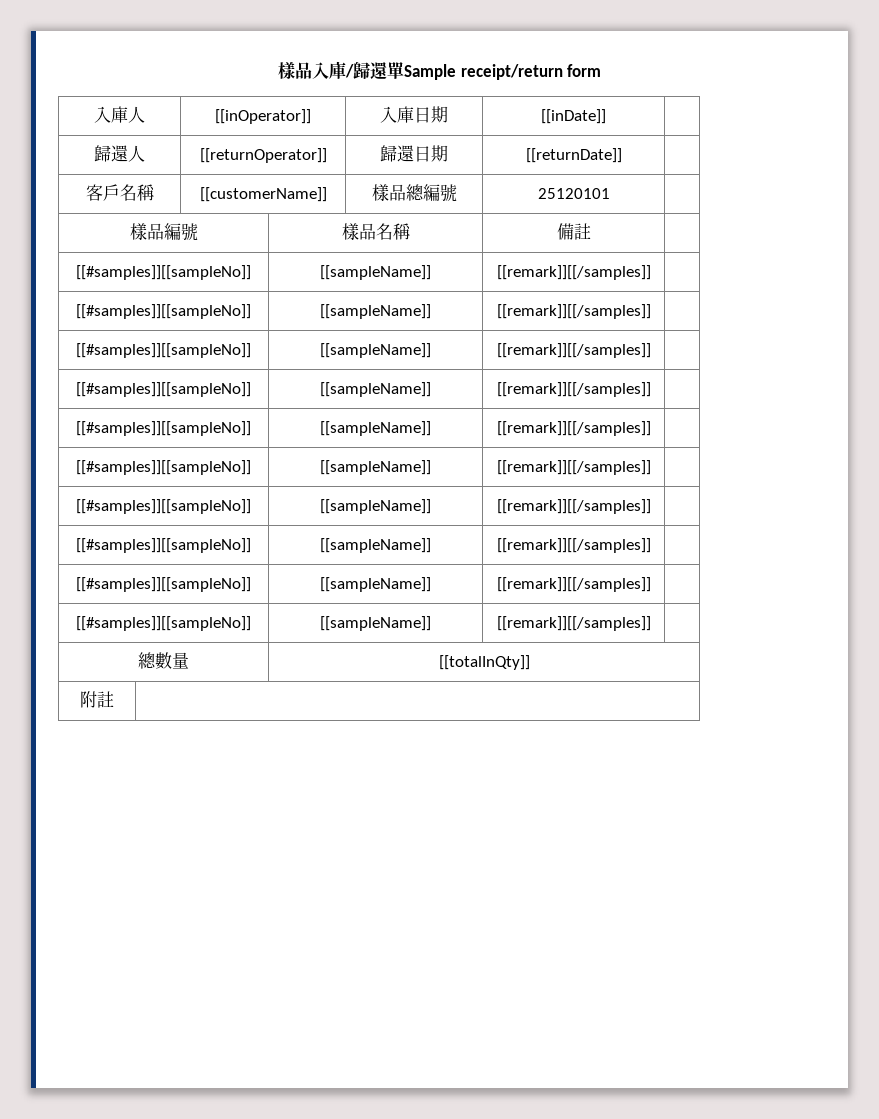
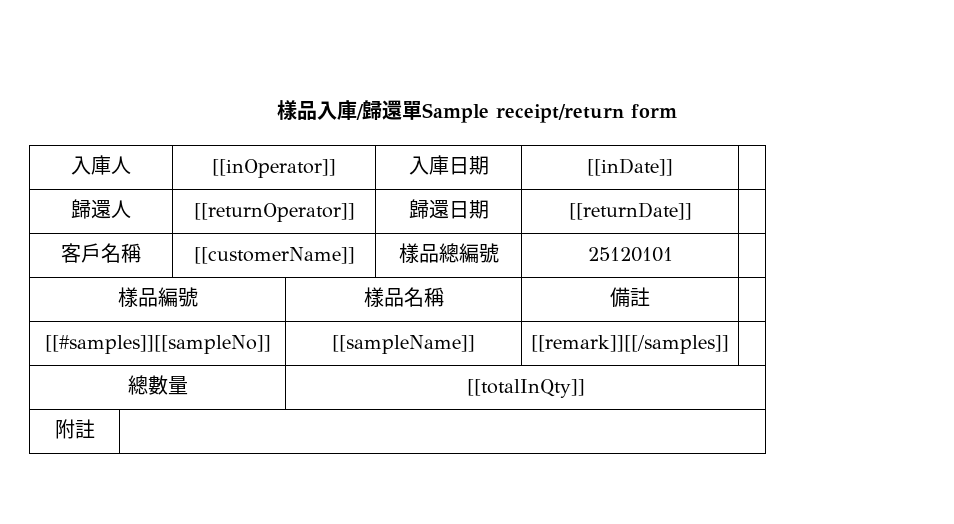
[76,304,251,319] [320,304,431,319] [496,304,651,319] [76,343,251,358] [320,343,431,358] [496,343,651,358] [76,382,251,397] [320,382,431,397] [496,382,651,397] [76,421,251,436] [320,421,431,436] [496,421,651,436] [76,460,251,475] [320,460,431,475] [496,460,651,475] [76,499,251,514] [320,499,431,514] [496,499,651,514] [76,538,251,553] [320,538,431,553] [496,538,651,553] [76,577,251,592] [320,577,431,592] [496,577,651,592] [76,616,251,631] [320,616,431,631] [496,616,651,631] // [[#samples]][[sampleNo]] | [[sampleName]] | [[remark]][[/samples]] | // [[#samples]][[sampleNo]] | [[sampleName]] | [[remark]][[/samples]] | // [[#samples]][[sampleNo]] | [[sampleName]] | [[remark]][[/samples]] | // [[#samples]][[sampleNo]] | [[sampleName]] | [[remark]][[/samples]] | // [[#samples]][[sampleNo]] | [[sampleName]] | [[remark]][[/samples]] | // [[#samples]][[sampleNo]] | [[sampleName]] | [[remark]][[/samples]] | // [[#samples]][[sampleNo]] | [[sampleName]] | [[remark]][[/samples]] | // [[#samples]][[sampleNo]] | [[sampleName]] | [[remark]][[/samples]] | // [[#samples]][[sampleNo]] | [[sampleName]] | [[remark]][[/samples]] | -> (729, 344) none

